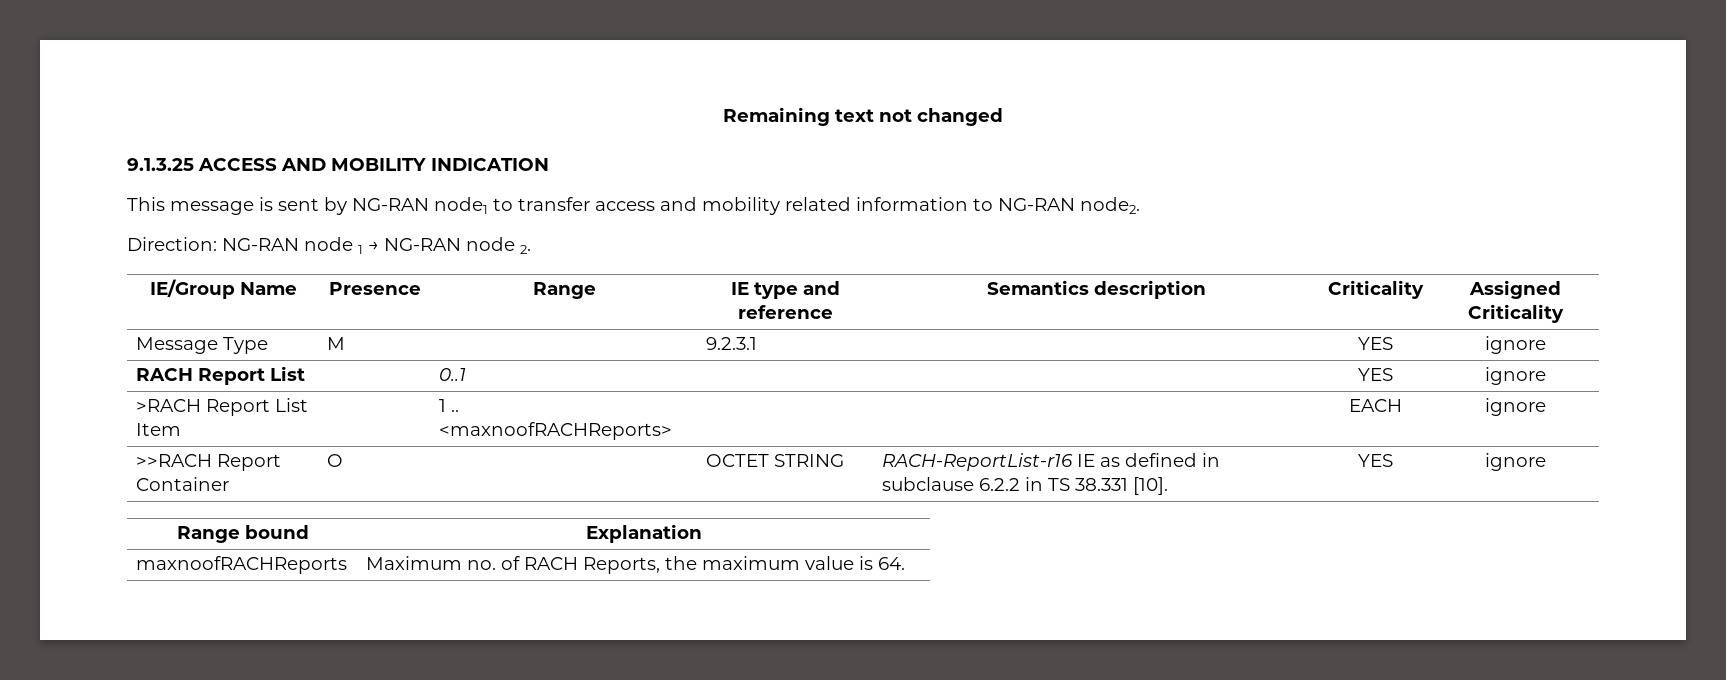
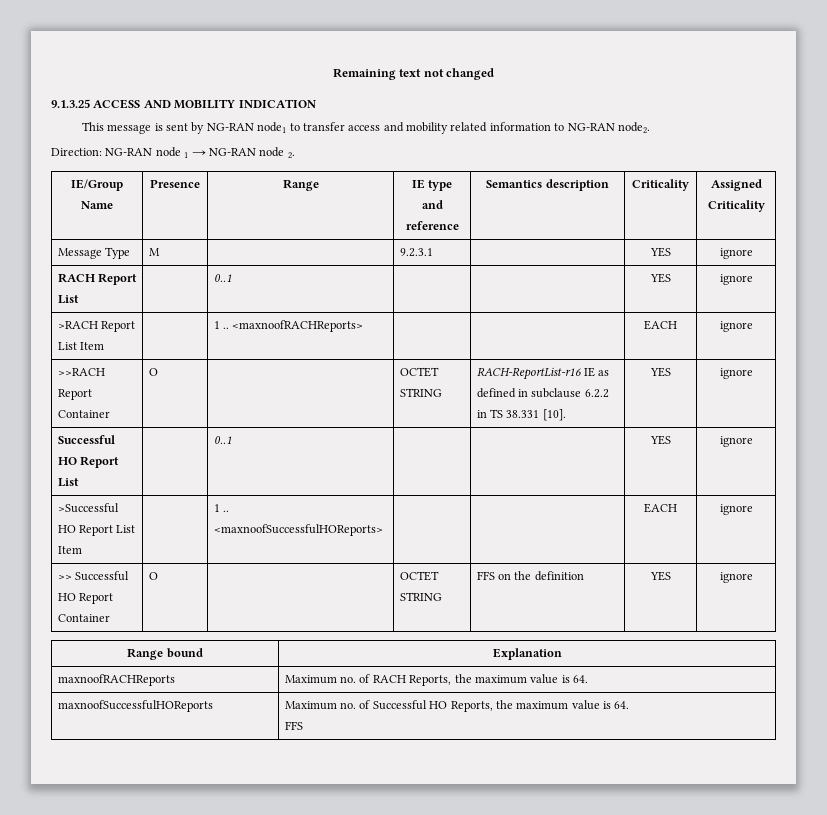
(1546, 462) none -> [57,435,115,444] [57,456,120,468] [57,478,79,487] [213,436,232,444] [649,435,671,445] [719,436,753,447] [57,503,119,513] [57,525,136,536] [57,546,82,554] [213,504,230,512] [213,524,383,536] [644,503,678,513] [719,504,753,515] [57,571,130,581] [57,593,114,604] [57,614,110,622] [148,572,158,580] [399,571,439,581] [399,592,442,601] [476,571,584,581] [649,571,671,581] [719,572,753,583] // Successful HO Report List | | 0..1 | | | YES | ignore // >Successful HO Report List Item | | 1 .. <maxnoofSuccessfulHOReports> | | | EACH | ignore // >> Successful HO Report Container | O | | OCTET STRING | FFS on the definition | YES | ignore
(906, 563) none -> [57,700,213,712] [284,700,630,712] [284,721,303,730] // maxnoofSuccessfulHOReports | Maximum no. of Successful HO Reports, the maximum value is 64. // FFS

